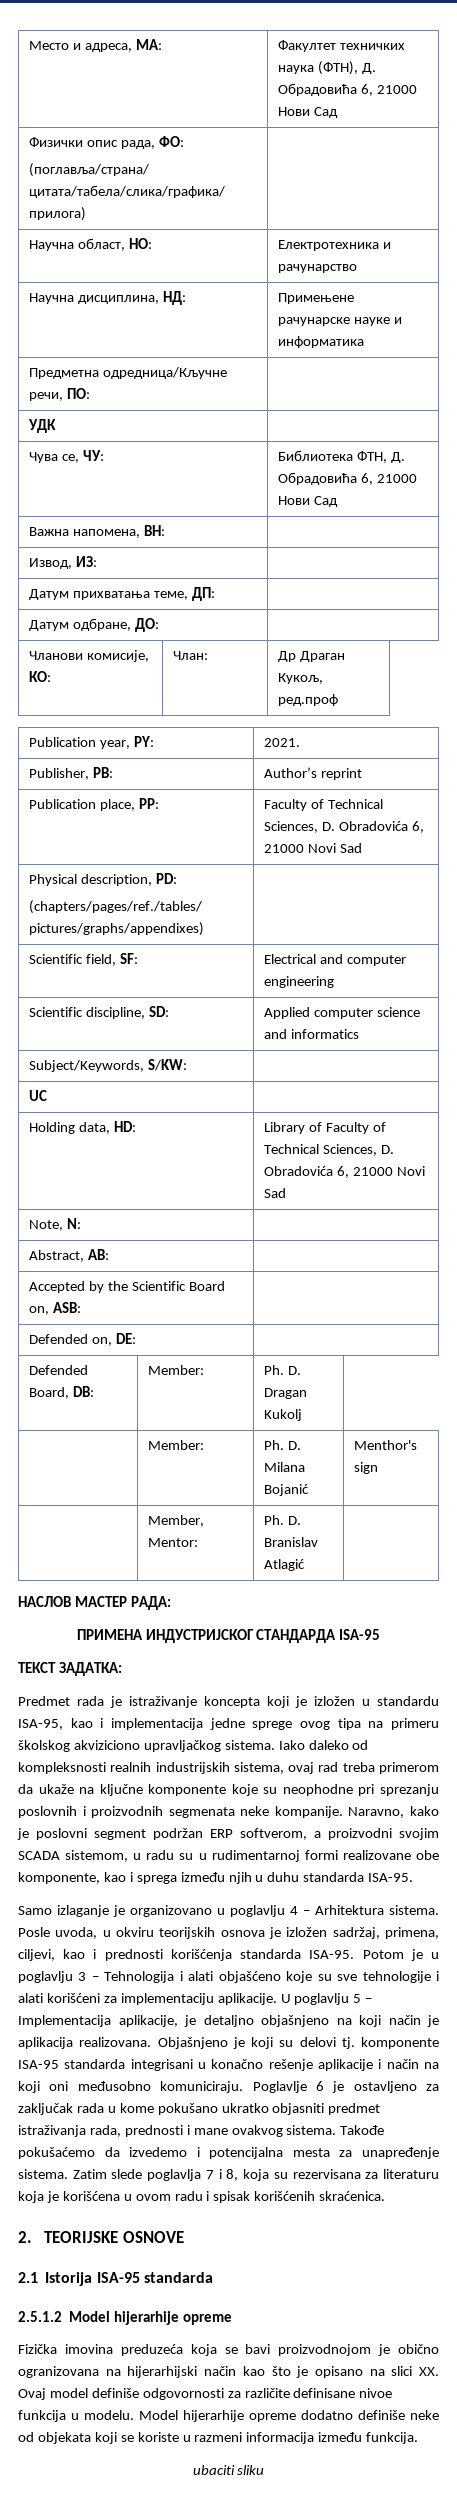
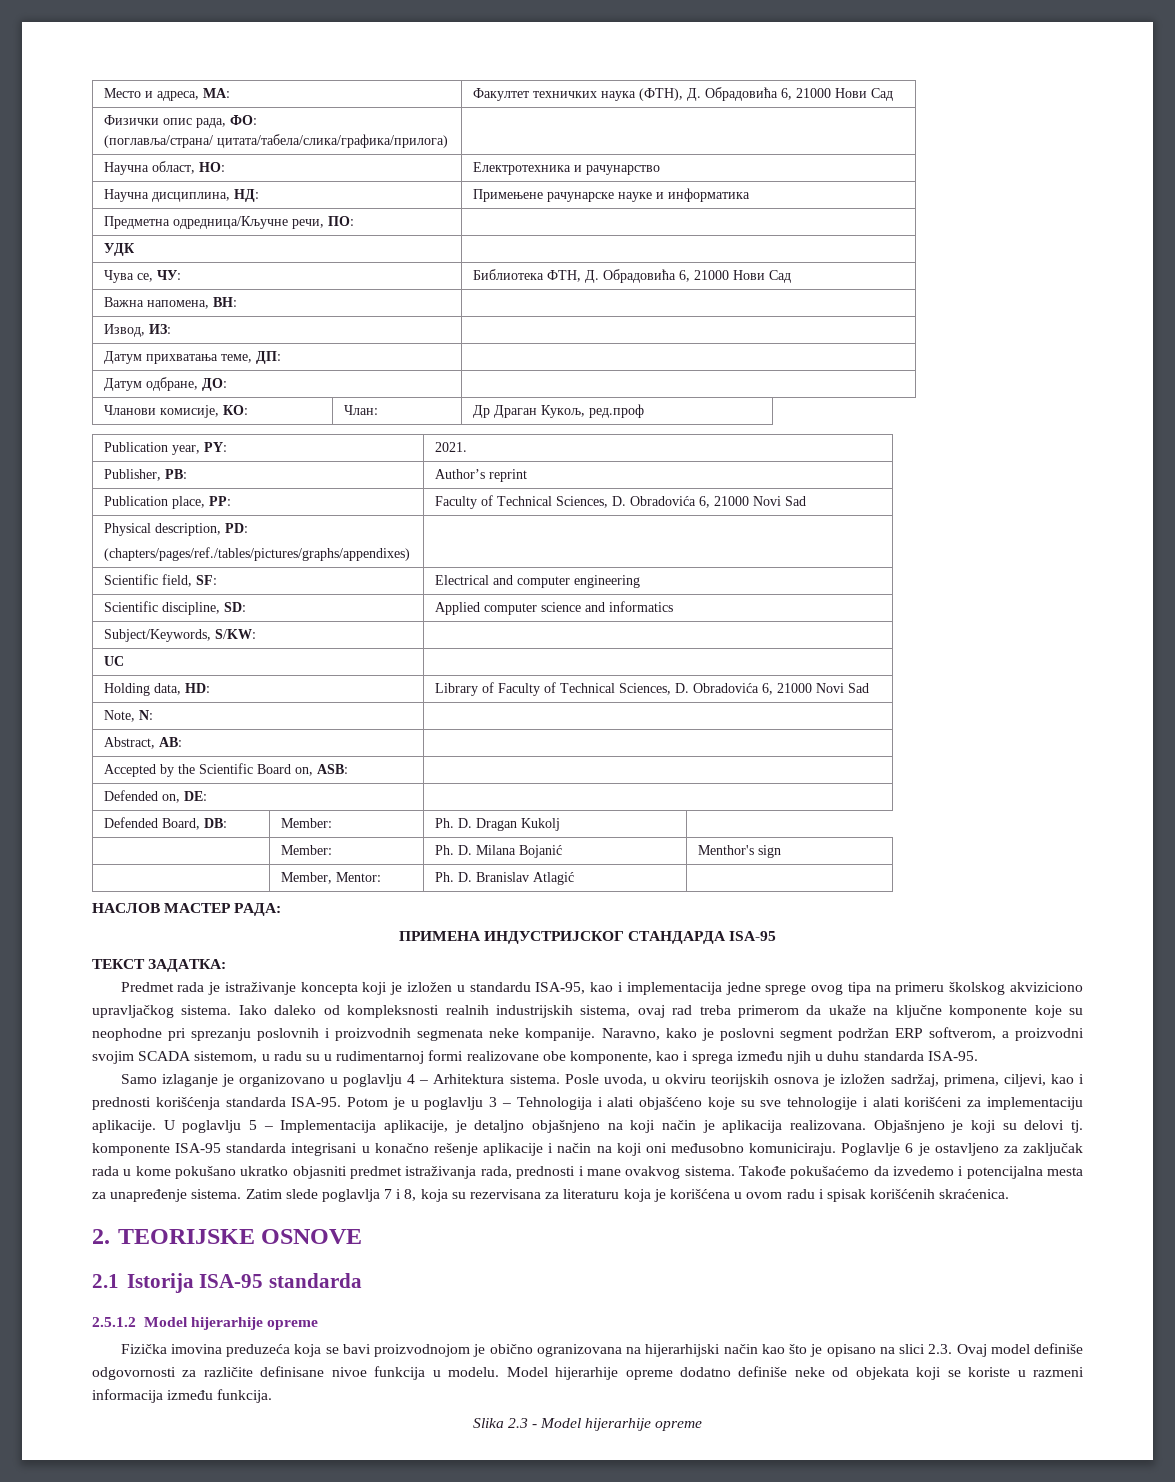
[418,2367,439,2376] XX. -> [928,1344,953,1354] 2.3.
[192,2465,265,2475] ubaciti sliku -> [472,1418,703,1431] Slika 2.3 - Model hijerarhije opreme

